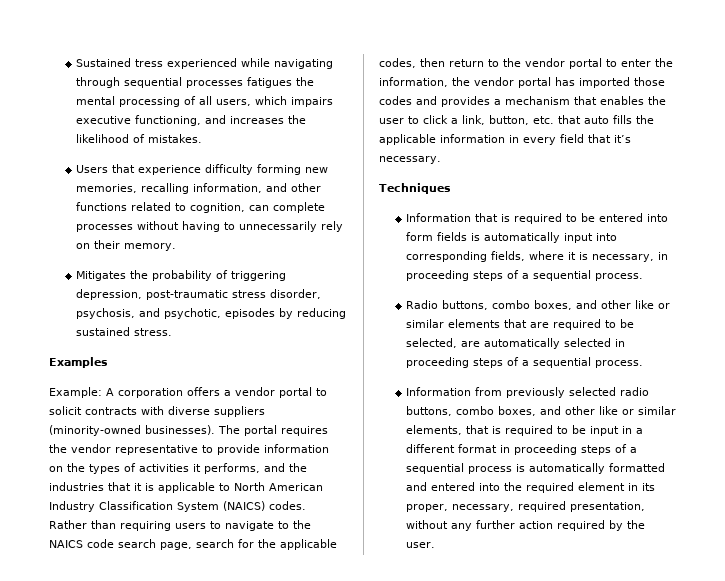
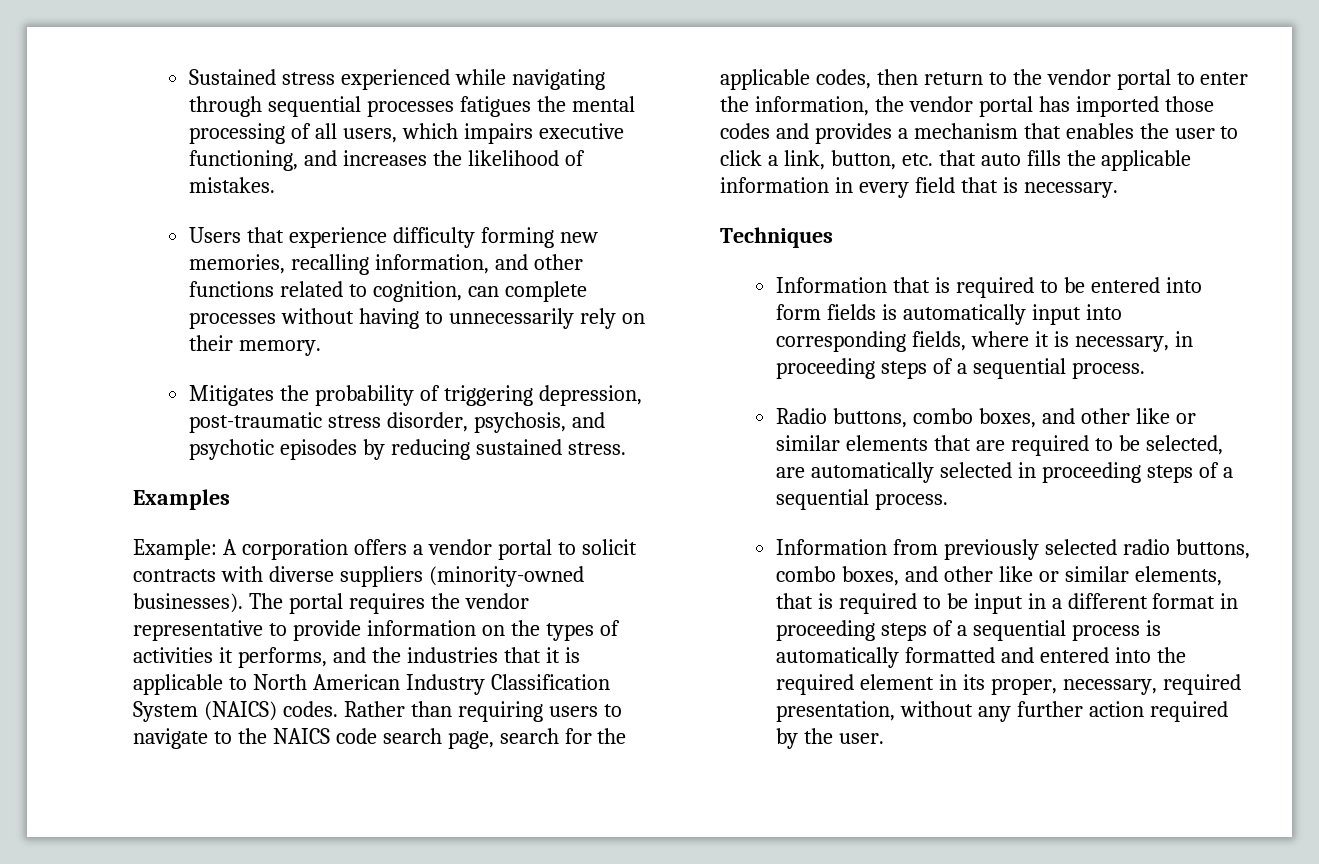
[134,59,163,67] tress -> [281,72,335,85] stress
[163,308,221,319] psychotic, -> [188,439,274,460] psychotic
[614,135,631,143] it’s -> [1002,177,1018,193] is

